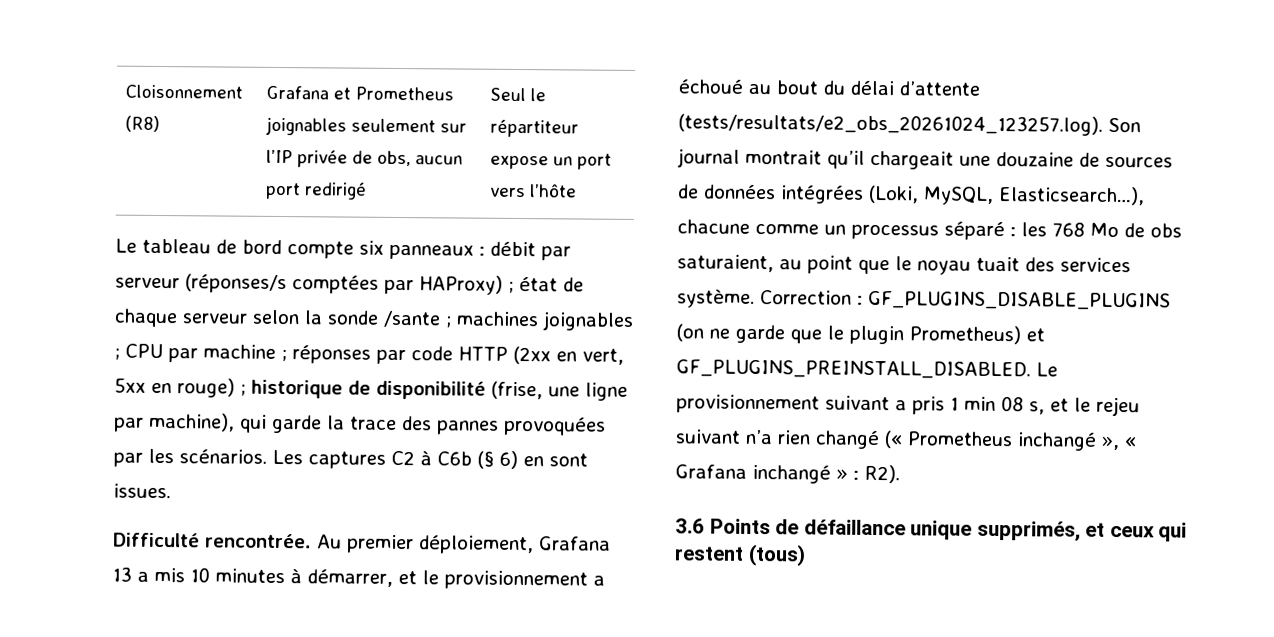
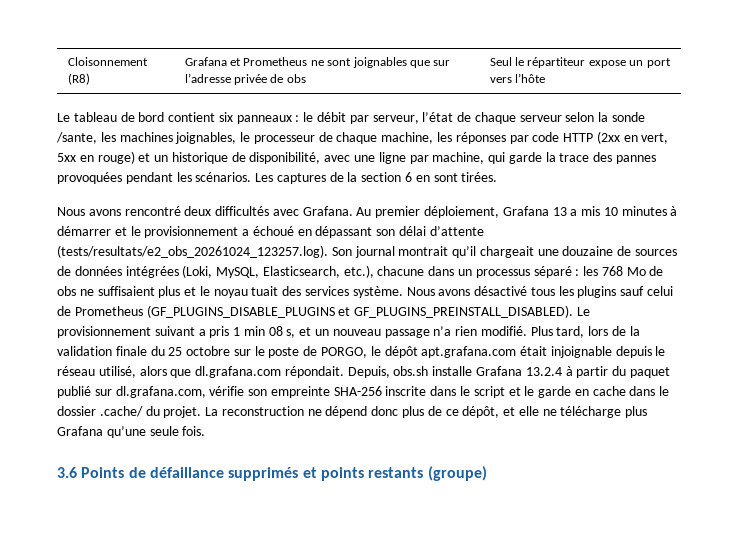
[265,116,468,136] [266,149,464,168] [265,182,368,200] joignables seulement sur l’IP privée de obs, aucun port redirigé -> [310,57,451,68] [184,73,306,85] ne sont joignables que sur l’adresse privée de obs
[287,241,354,259] compte -> [168,112,216,122] contient
(485, 251) none -> [303,112,314,122] le
[115,273,558,295] serveur (réponses/s comptées par HAProxy) ; état -> [372,112,454,124] serveur, l’état
[383,310,634,331] [114,343,287,363] /sante ; machines joignables ; CPU par machine ; -> [56,132,453,144] /sante, les machines joignables, le processeur de chaque machine, les
[240,379,543,400] ; historique de disponibilité (frise, -> [138,152,351,164] et un historique de disponibilité, avec
[149,412,235,432] machine), -> [432,152,485,164] machine,
[113,452,143,467] par -> [125,172,173,184] pendant
[391,450,588,470] [113,483,171,499] [113,532,312,549] C2 à C6b (§ 6) en sont issues. // Difficulté rencontrée. -> [329,172,498,182] [57,206,353,216] de la section 6 en sont tirées. // Nous avons rencontré deux difficultés avec Grafana.
[307,569,393,587] démarrer, -> [57,226,111,236] démarrer
[748,80,845,95] au bout du -> [297,226,396,238] en dépassant son
[998,186,1145,206] [677,219,819,235] Elasticsearch…), chacune comme -> [262,265,455,278] Elasticsearch, etc.), chacune dans
[677,254,890,275] saturaient, au point que -> [79,286,197,298] ne suffisaient plus et
[760,290,1171,311] [676,323,1045,345] [676,359,1031,380] Correction : GF_PLUGINS_DISABLE_PLUGINS (on ne garde que le plugin Prometheus) et GF_PLUGINS_PREINSTALL_DISABLED. -> [406,286,674,298] [57,305,574,318] Nous avons désactivé tous les plugins sauf celui de Prometheus (GF_PLUGINS_DISABLE_PLUGINS et GF_PLUGINS_PREINSTALL_DISABLED).
[1074,396,1140,417] [675,429,1137,451] [675,464,900,484] [675,518,1188,542] [674,543,806,567] le rejeu suivant n’a rien changé (« Prometheus inchangé », « Grafana inchangé » : R2). // 3.6 Points de défaillance unique supprimés, et ceux qui restent (tous) -> [315,326,640,338] [57,346,666,358] [57,366,670,378] [57,386,670,398] [57,406,648,418] [57,426,206,438] [57,466,487,481] un nouveau passage n’a rien modifié. Plus tard, lors de la validation finale du 25 octobre sur le poste de PORGO, le dépôt apt.grafana.com était injoignable depuis le réseau utilisé, alors que dl.grafana.com répondait. Depuis, obs.sh installe Grafana 13.2.4 à partir du paquet publié sur dl.grafana.com, vérifie son empreinte SHA-256 inscrite dans le script et le garde en cache dans le dossier .cache/ du projet. La reconstruction ne dépend donc plus de ce dépôt, et elle ne télécharge plus Grafana qu’une seule fois. // 3.6 Points de défaillance supprimés et points restants (groupe)

